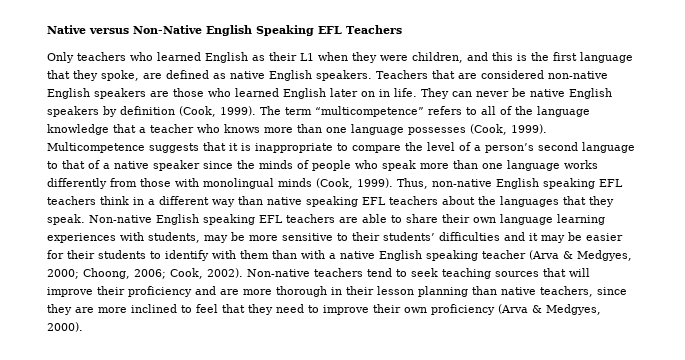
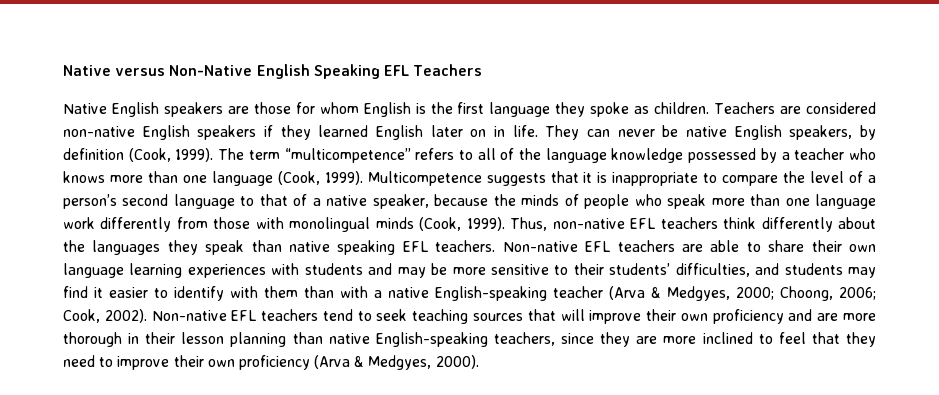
[47,52,633,63] [47,70,455,81] Only teachers who learned English as their L1 when they were children, and this is the first language that they spoke, are defined as native English speakers. Teachers that -> [63,102,776,117] Native English speakers are those for whom English is the first language they spoke as children. Teachers
[150,88,231,97] are those who -> [264,125,311,140] if they
[47,106,99,117] speakers -> [789,125,853,140] speakers,
[113,124,136,133] that -> [688,148,777,163] possessed by
[408,127,466,135] possesses -> (273, 178) none
[153,160,233,171] speaker since -> [372,194,489,209] speaker, because
[564,160,598,169] works -> [63,217,95,229] work
[496,178,595,189] English speaking -> (625, 223) none
[133,196,614,207] [47,214,255,225] in a different way than native speaking EFL teachers about the languages that they speak. Non-native English speaking -> [761,217,876,232] [63,240,578,255] differently about the languages they speak than native speaking EFL teachers. Non-native
[148,232,200,243] students, -> [304,263,393,275] students and
[439,232,623,243] [47,250,146,259] difficulties and it may be easier for their students -> [675,263,876,278] [63,286,148,298] difficulties, and students may find it easier
[379,250,478,261] English speaking -> [435,286,547,301] English-speaking
(310, 273) none -> [231,310,257,321] EFL
(125, 290) none -> [680,313,708,321] own
(536, 291) none -> [375,332,488,347] English-speaking

